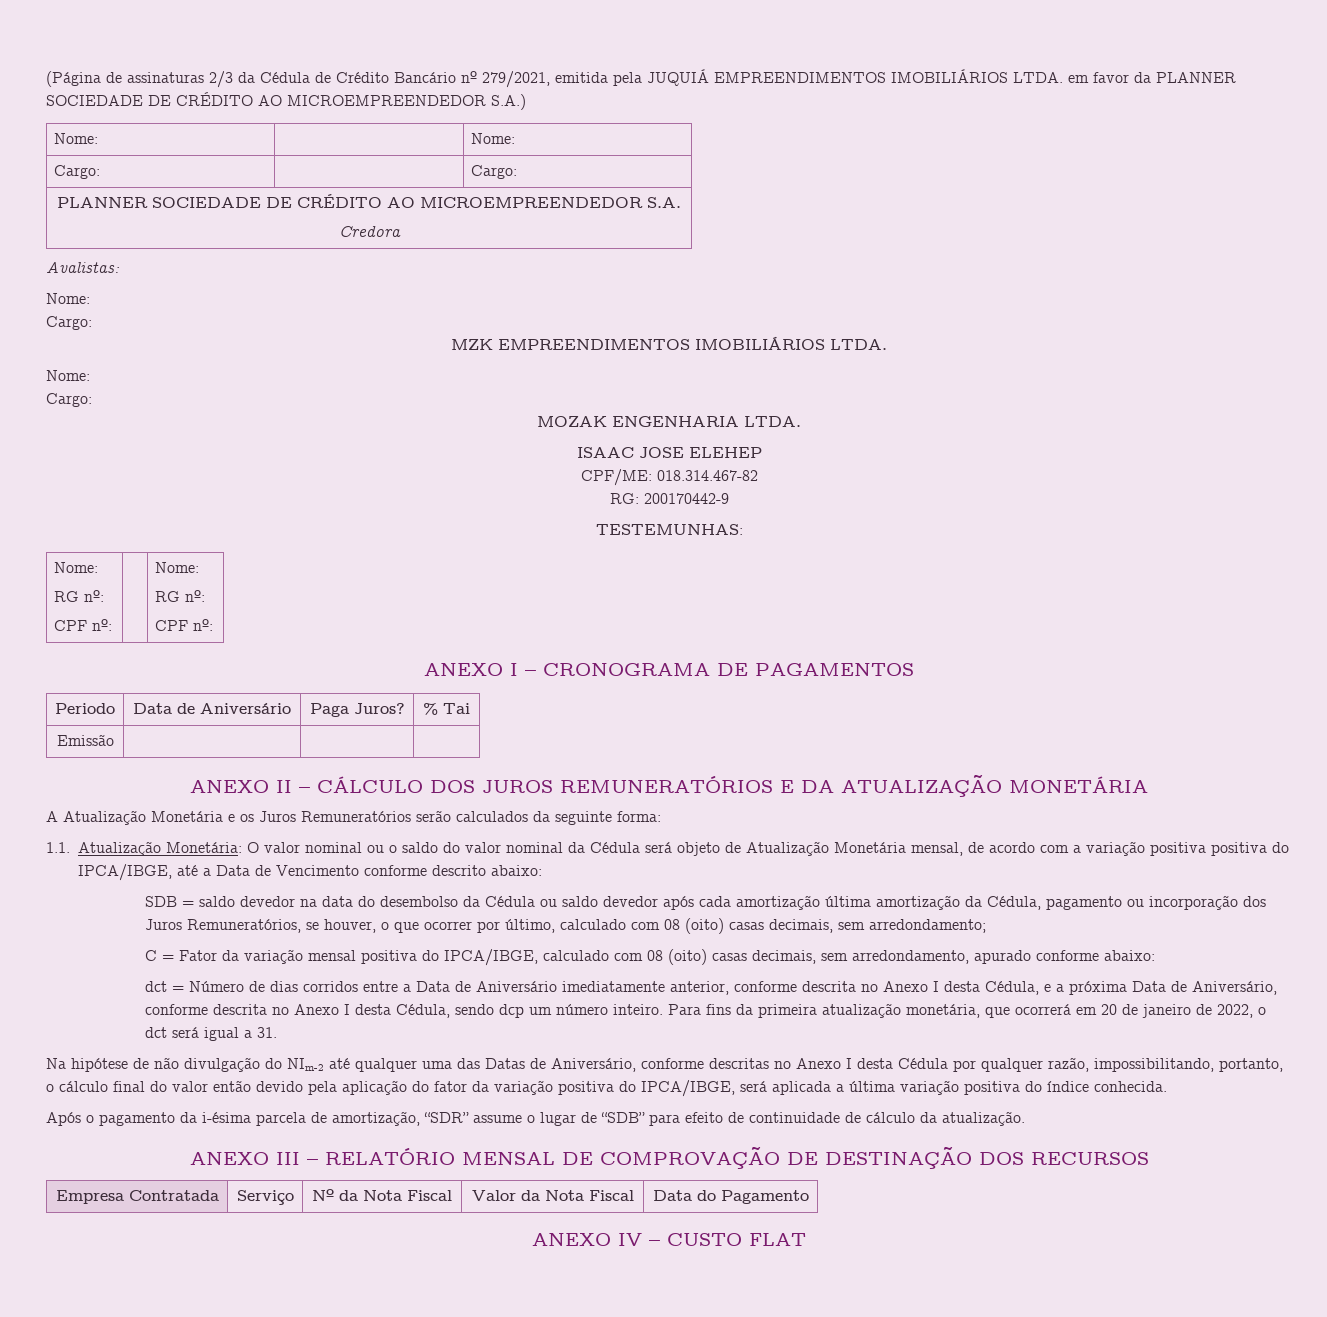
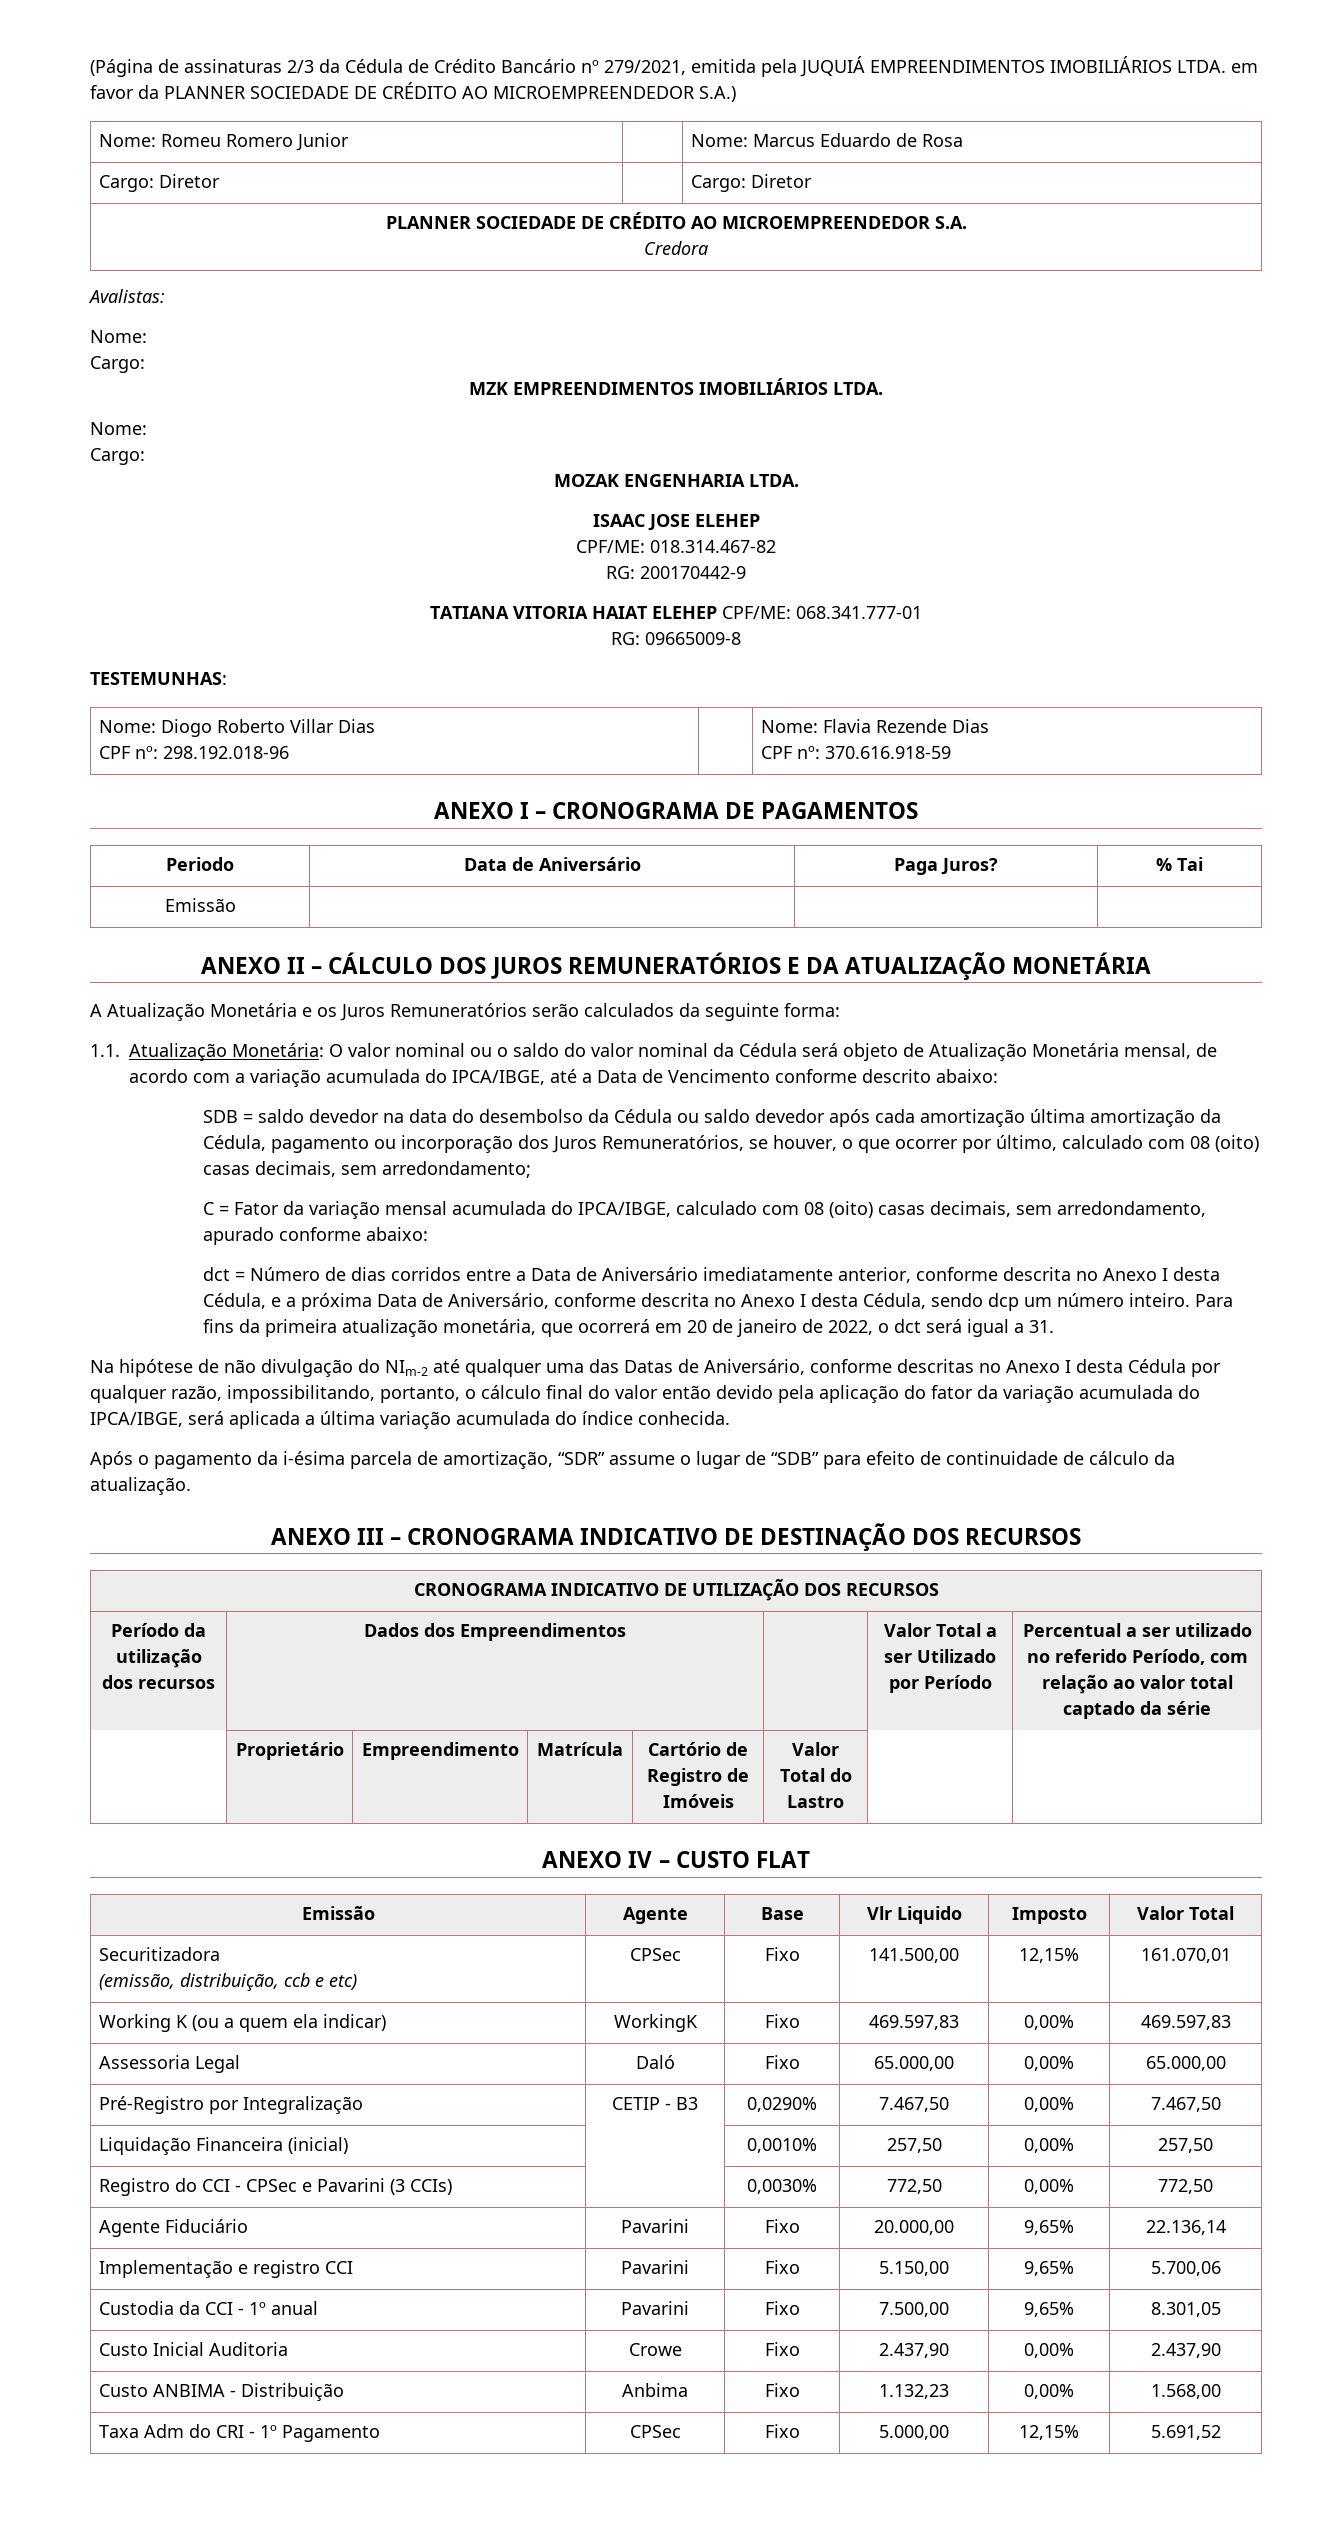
[471,133,516,144] [54,165,101,179] [471,165,518,179] | | Nome: // Cargo: | | Cargo: -> [160,133,349,151] [690,133,963,147] [98,174,220,192] [690,174,812,192] Romeu Romero Junior | | Nome: Marcus Eduardo de Rosa // Cargo: Diretor | | Cargo: Diretor
[595,524,743,535] [54,562,99,573] [54,590,105,602] [54,619,113,631] [155,562,200,573] [155,590,206,602] [155,619,214,631] TESTEMUNHAS: // Nome: // RG nº: // CPF nº: | | Nome: // RG nº: // CPF nº: -> [430,606,922,619] [611,632,741,645] [90,672,227,685] [98,719,375,737] [98,746,289,759] [760,719,989,733] [760,746,951,759] TATIANA VITORIA HAIAT ELEHEP CPF/ME: 068.341.777-01 // RG: 09665009-8 // TESTEMUNHAS: // Nome: Diogo Roberto Villar Dias // CPF nº: 298.192.018-96 | | Nome: Flavia Rezende Dias // CPF nº: 370.616.918-59
[1150,842,1267,856] positiva positiva -> [326,1069,420,1083] acumulada
[361,950,418,964] positiva -> [452,1201,547,1215] acumulada
[558,1081,614,1095] positiva -> [1079,1385,1173,1399] acumulada
[964,1081,1020,1095] positiva -> [456,1411,550,1425] acumulada
[324,1147,780,1169] RELATÓRIO MENSAL DE COMPROVAÇÃO -> [406,1528,718,1545] CRONOGRAMA INDICATIVO
[55,1190,219,1204] [236,1190,294,1205] [312,1189,453,1201] [471,1190,634,1201] [652,1190,809,1204] Empresa Contratada | Serviço | Nº da Nota Fiscal | Valor da Nota Fiscal | Data do Pagamento -> [413,1579,939,1601] [111,1623,206,1637] [115,1649,202,1668] [102,1675,215,1689] [364,1623,626,1641] [883,1623,997,1637] [884,1649,996,1663] [888,1675,992,1693] [1022,1623,1252,1637] [1026,1649,1248,1665] [1041,1675,1233,1694] [1063,1701,1211,1719] [235,1742,344,1760] [361,1742,519,1760] [537,1742,623,1756] [648,1742,748,1756] [647,1768,749,1786] [662,1794,734,1808] [792,1742,839,1756] [779,1768,852,1782] [787,1795,844,1808] CRONOGRAMA INDICATIVO DE UTILIZAÇÃO DOS RECURSOS // Período da utilização dos recursos | Dados dos Empreendimentos | | Valor Total a ser Utilizado por Período | Percentual a ser utilizado no referido Período, com relação ao valor total captado da série // | Proprietário | Empreendimento | Matrícula | Cartório de Registro de Imóveis | Valor Total do Lastro | |
(806, 1239) none -> [301,1906,375,1920] [622,1907,688,1924] [760,1907,804,1920] [866,1906,962,1924] [1011,1907,1087,1924] [1137,1906,1234,1920] [98,1947,220,1961] [98,1973,357,1991] [629,1948,681,1961] [764,1947,800,1961] [869,1948,959,1963] [1019,1948,1079,1963] [1140,1948,1231,1963] [98,2014,386,2032] [613,2014,698,2032] [764,2014,800,2028] [869,2015,959,2030] [1024,2015,1074,2030] [1140,2015,1231,2030] [98,2055,240,2073] [635,2055,675,2069] [764,2055,800,2069] [874,2056,954,2071] [1024,2056,1074,2071] [1145,2056,1226,2071] [98,2096,363,2114] [612,2097,698,2110] [747,2097,817,2112] [879,2097,949,2112] [1024,2097,1074,2112] [1150,2097,1221,2112] [98,2137,348,2155] [747,2138,817,2153] [886,2138,942,2153] [1024,2138,1074,2153] [1158,2138,1213,2153] [98,2178,452,2196] [747,2179,817,2194] [886,2179,942,2194] [1024,2179,1074,2194] [1158,2179,1213,2194] [98,2219,248,2237] [621,2219,689,2233] [764,2219,800,2233] [874,2220,954,2235] [1024,2220,1074,2235] [1145,2220,1226,2235] [98,2260,353,2278] [621,2260,689,2274] [764,2260,800,2274] [879,2261,949,2276] [1024,2261,1074,2276] [1150,2261,1221,2276] [98,2301,318,2315] [621,2301,689,2315] [764,2301,800,2315] [879,2302,949,2317] [1024,2302,1074,2317] [1150,2302,1221,2317] [98,2342,288,2356] [628,2343,682,2356] [764,2342,800,2356] [879,2343,949,2358] [1024,2343,1074,2358] [1150,2343,1221,2358] [98,2383,344,2401] [622,2383,688,2397] [764,2383,800,2397] [879,2384,949,2399] [1024,2384,1074,2399] [1150,2384,1221,2399] [98,2424,380,2442] [629,2425,681,2438] [764,2424,800,2438] [879,2425,949,2440] [1019,2425,1079,2440] [1150,2425,1221,2440] // Emissão | Agente | Base | Vlr Liquido | Imposto | Valor Total // Securitizadora // (emissão, distribuição, ccb e etc) | CPSec | Fixo | 141.500,00 | 12,15% | 161.070,01 // Working K (ou a quem ela indicar) | WorkingK | Fixo | 469.597,83 | 0,00% | 469.597,83 // Assessoria Legal | Daló | Fixo | 65.000,00 | 0,00% | 65.000,00 // Pré-Registro por Integralização | CETIP - B3 | 0,0290% | 7.467,50 | 0,00% | 7.467,50 // Liquidação Financeira (inicial) | | 0,0010% | 257,50 | 0,00% | 257,50 // Registro do CCI - CPSec e Pavarini (3 CCIs) | | 0,0030% | 772,50 | 0,00% | 772,50 // Agente Fiduciário | Pavarini | Fixo | 20.000,00 | 9,65% | 22.136,14 // Implementação e registro CCI | Pavarini | Fixo | 5.150,00 | 9,65% | 5.700,06 // Custodia da CCI - 1º anual | Pavarini | Fixo | 7.500,00 | 9,65% | 8.301,05 // Custo Inicial Auditoria | Crowe | Fixo | 2.437,90 | 0,00% | 2.437,90 // Custo ANBIMA - Distribuição | Anbima | Fixo | 1.132,23 | 0,00% | 1.568,00 // Taxa Adm do CRI - 1º Pagamento | CPSec | Fixo | 5.000,00 | 12,15% | 5.691,52

